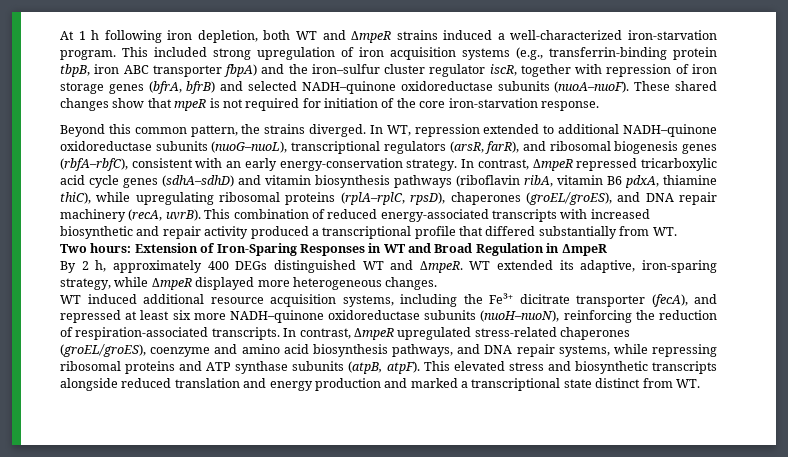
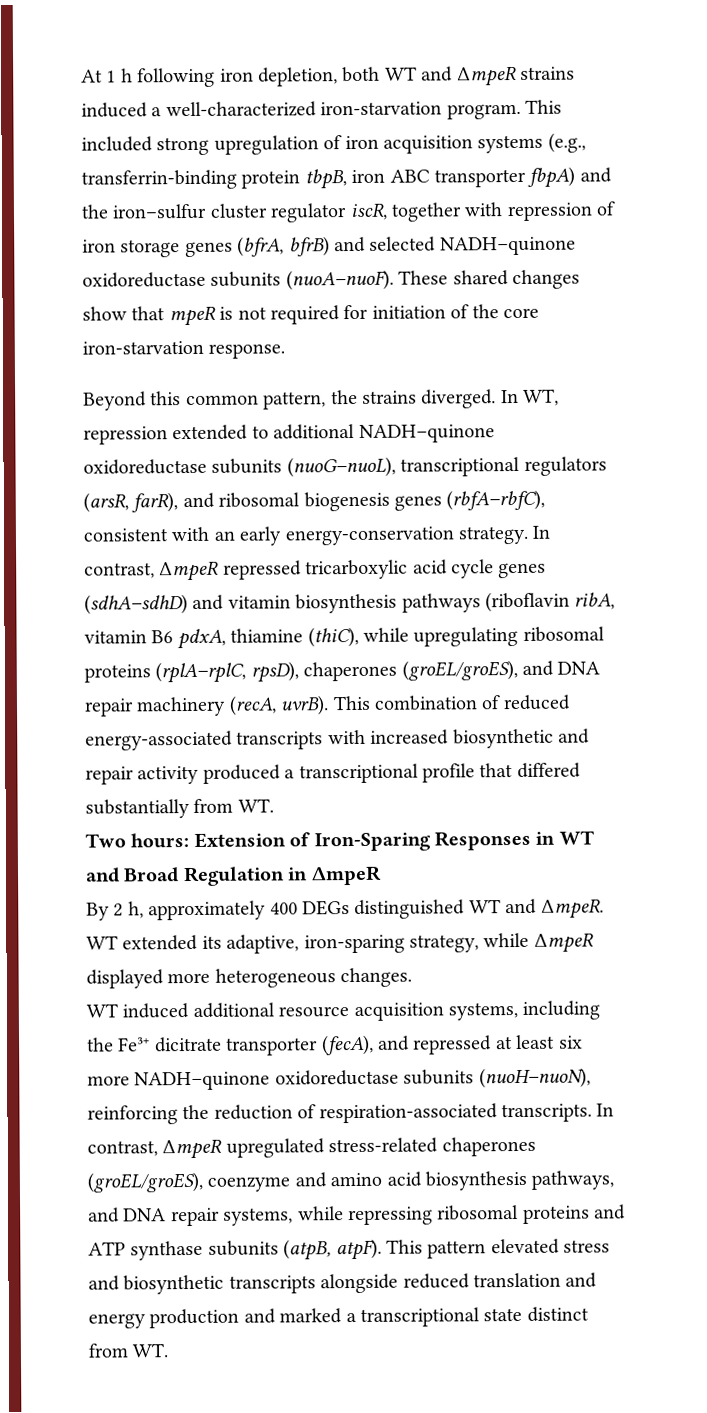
[60,192,91,204] thiC), -> [307,626,359,648] (thiC),
(450, 366) none -> [427,1240,487,1259] pattern

